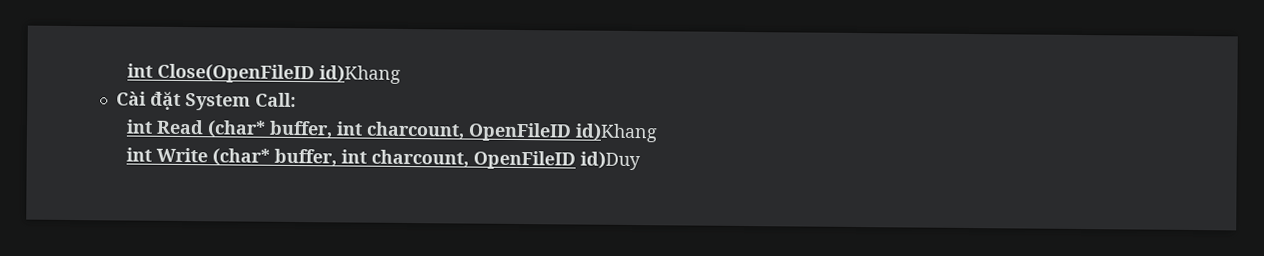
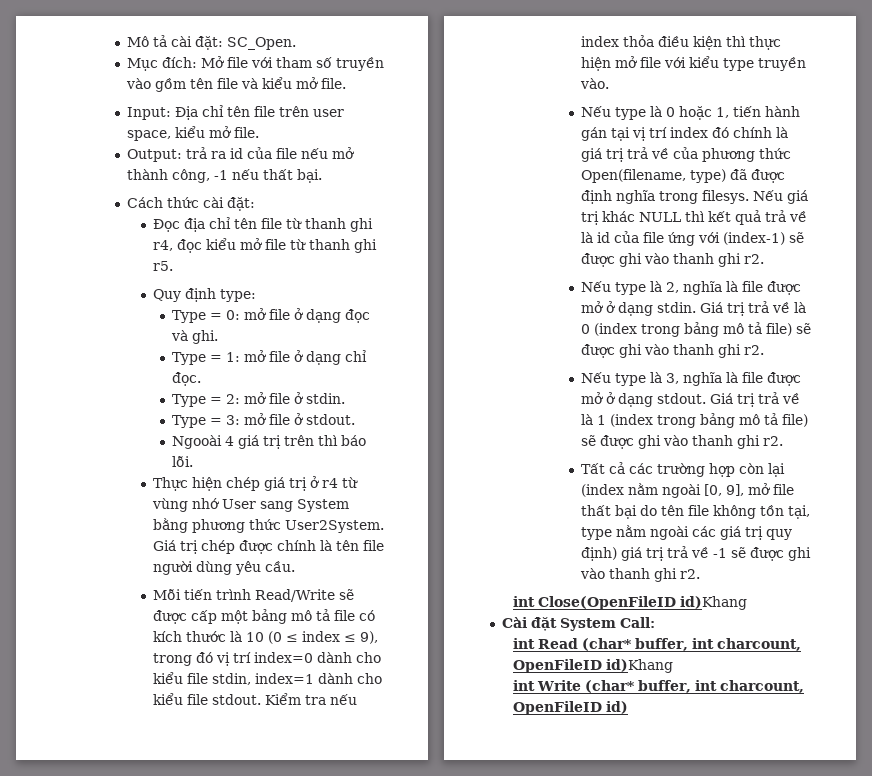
(127, 70) none -> [126,35,296,50] [126,56,384,71] [125,77,346,92] [126,105,344,120] [126,126,259,141] [126,147,355,162] [126,169,322,183] [126,197,255,211] [153,217,374,232] [153,238,378,253] [153,261,174,271] [153,288,257,302] [171,308,370,323] [170,330,218,344] [171,350,367,365] [171,372,201,386] [171,392,345,407] [171,413,355,428] [171,435,366,449] [171,456,193,467] [153,476,359,491] [152,498,350,512] [153,518,385,533] [153,540,385,554] [153,561,296,575] [153,589,355,602] [153,609,376,624] [153,631,379,644] [153,652,382,666] [153,672,383,685] [153,693,358,705] [581,35,782,50] [581,56,807,71] [580,78,610,89] [581,106,801,120] [581,127,789,141] [581,147,792,162] [581,169,786,183] [581,190,809,204] [581,210,808,225] [581,231,805,246] [581,253,765,267] [581,281,802,295] [581,301,807,316] [581,322,812,337] [581,344,765,358] [581,372,802,386] [581,392,801,407] [581,413,809,428] [581,435,784,449] [581,462,786,477] [581,483,795,498] [581,505,811,519] [581,525,793,540] [581,546,812,561] [580,568,701,582] Mô tả cài đặt: SC_Open. // Mục đích: Mở file với tham số truyền vào gồm tên file và kiểu mở file. // Input: Địa chỉ tên file trên user space, kiểu mở file. // Output: trả ra id của file nếu mở thành công, -1 nếu thất bại. // Cách thức cài đặt: // Đọc địa chỉ tên file từ thanh ghi r4, đọc kiểu mở file từ thanh ghi r5. // Quy định type: // Type = 0: mở file ở dạng đọc và ghi. // Type = 1: mở file ở dạng chỉ đọc. // Type = 2: mở file ở stdin. // Type = 3: mở file ở stdout. // Ngooài 4 giá trị trên thì báo lỗi. // Thực hiện chép giá trị ở r4 từ vùng nhớ User sang System bằng phương thức User2System. Giá trị chép được chính là tên file người dùng yêu cầu. // Mỗi tiến trình Read/Write sẽ được cấp một bảng mô tả file có kích thước là 10 (0 ≤ index ≤ 9), trong đó vị trí index=0 dành cho kiểu file stdin, index=1 dành cho kiểu file stdout. Kiểm tra nếu index thỏa điều kiện thì thực hiện mở file với kiểu type truyền vào. // Nếu type là 0 hoặc 1, tiến hành gán tại vị trí index đó chính là giá trị trả về của phương thức Open(filename, type) đã được định nghĩa trong filesys. Nếu giá trị khác NULL thì kết quả trả về là id của file ứng với (index-1) sẽ được ghi vào thanh ghi r2. // Nếu type là 2, nghĩa là file được mở ở dạng stdin. Giá trị trả về là 0 (index trong bảng mô tả file) sẽ được ghi vào thanh ghi r2. // Nếu type là 3, nghĩa là file được mở ở dạng stdout. Giá trị trả về là 1 (index trong bảng mô tả file) sẽ được ghi vào thanh ghi r2. // Tất cả các trường hợp còn lại (index nằm ngoài [0, 9], mở file thất bại do tên file không tồn tại, type nằm ngoài các giá trị quy định) giá trị trả về -1 sẽ được ghi vào thanh ghi r2. //
[580,151,642,171] id)Duy -> [606,701,629,714] id)

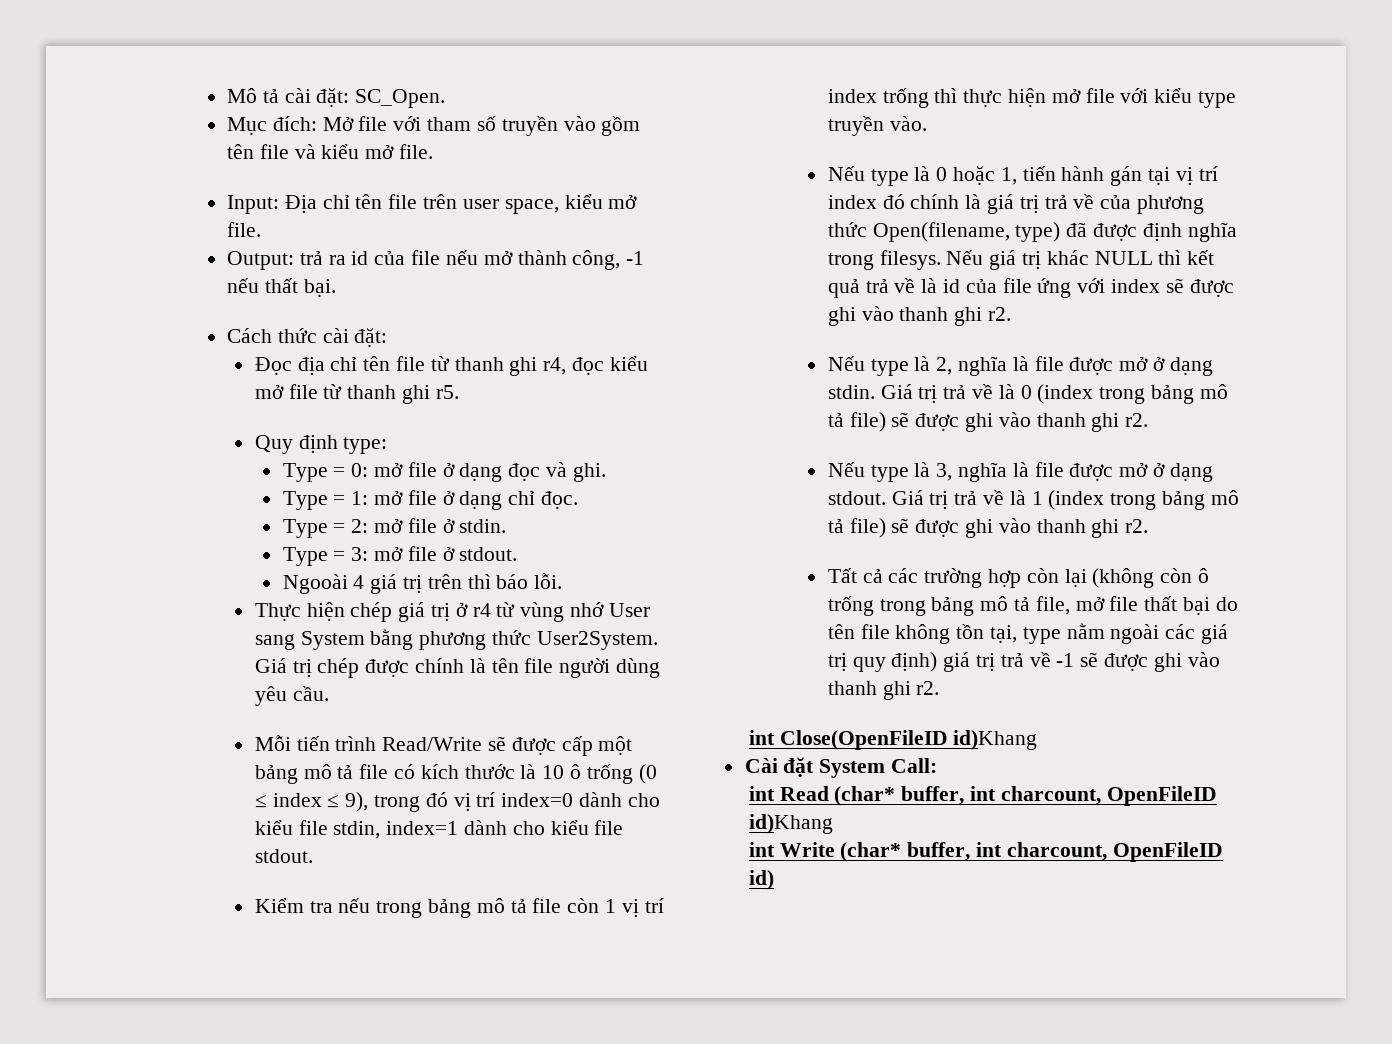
(265, 637) none -> [570,764,633,784] ô trống
(262, 699) none -> (313, 856) //
[581,35,723,50] index thỏa điều kiện -> [376,898,664,918] [827,88,929,108] trong bảng mô tả file còn 1 vị trí index trống
[723,232,786,245] (index-1) -> [1111,279,1161,293] index
[581,483,745,498] (index nằm ngoài [0, 9], -> [1092,568,1210,588] [827,596,1070,616] (không còn ô trống trong bảng mô tả file,

